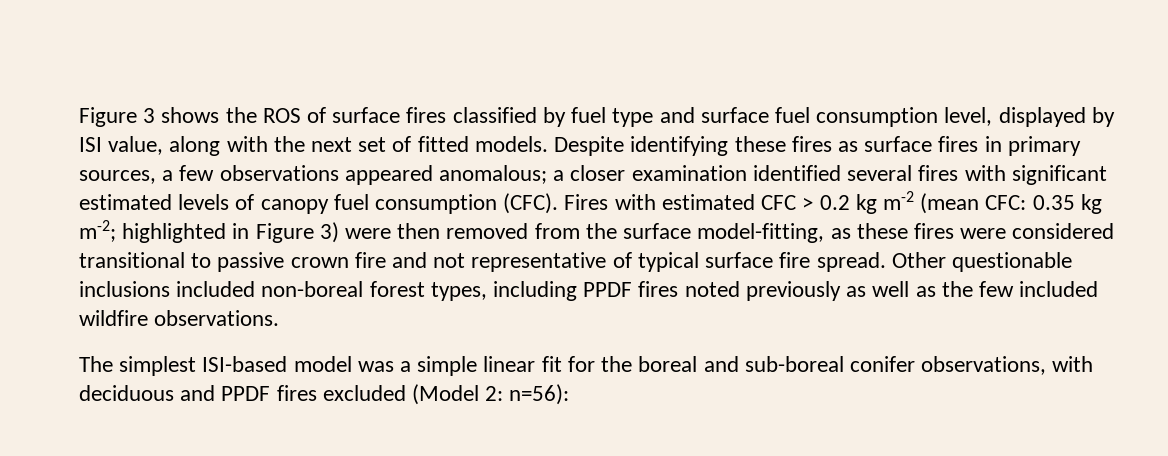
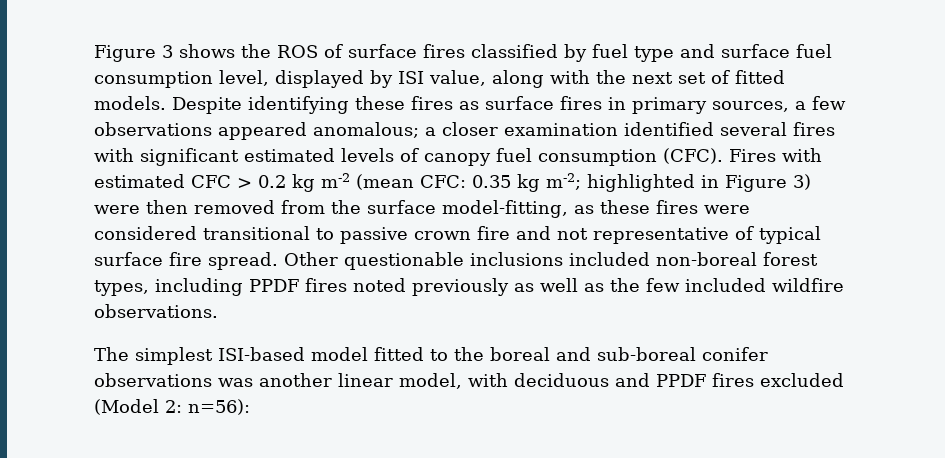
[357,356,595,376] was a simple linear fit for -> [374,347,448,361] fitted to
[921,356,1047,375] observations, -> [94,373,462,389] observations was another linear model,

